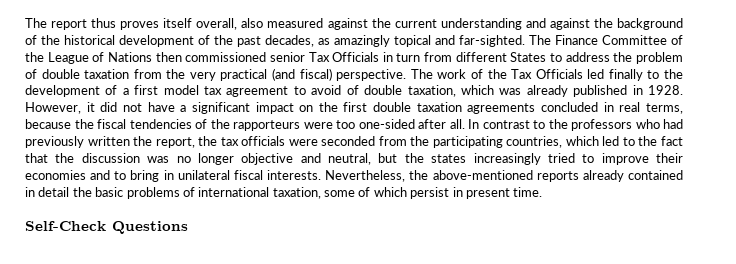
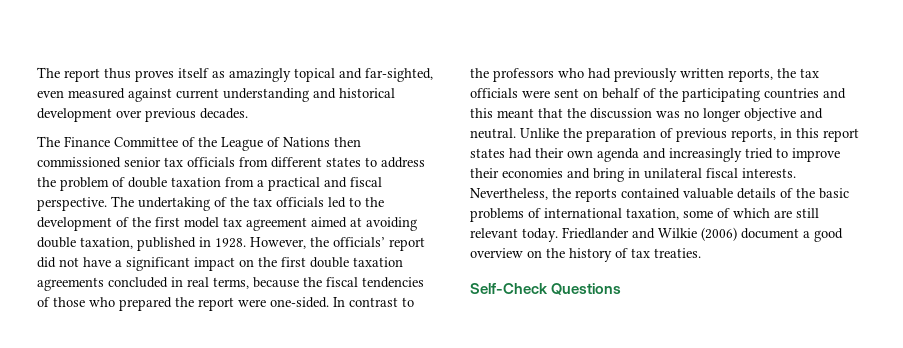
[196,18,684,30] [25,35,525,47] overall, also measured against the current understanding and against the background of the historical development of the past decades, as amazingly topical and far-sighted. -> [212,68,433,82] [37,88,395,102] [37,108,248,122] as amazingly topical and far-sighted, even measured against current understanding and historical development over previous decades. //
[308,52,421,62] Tax Officials in turn -> [164,157,235,167] tax officials
[510,52,547,62] States -> [326,157,361,167] states
[166,68,332,81] the very practical (and fiscal) -> [257,177,382,191] a practical and fiscal
[437,69,643,81] work of the Tax Officials led finally -> [138,197,346,211] undertaking of the tax officials led
[122,88,129,95] a -> [132,217,151,227] the
[293,85,568,97] to avoid of double taxation, which was already -> [311,217,417,231] [37,237,133,249] aimed at avoiding double taxation,
[86,102,95,112] it -> [310,237,425,251] the officials’ report
[210,119,465,131] the rapporteurs were too one-sided after all. -> [53,297,329,311] those who prepared the report were one-sided.
[133,136,195,148] the report, -> [728,68,773,82] reports,
[321,136,683,148] seconded from the participating countries, which led to the fact -> [554,88,846,102] [470,108,534,118] sent on behalf of the participating countries and this meant
[328,153,467,165] neutral, but the states -> [470,128,859,142] [470,148,666,162] neutral. Unlike the preparation of previous reports, in this report states had their own agenda and
[114,171,127,180] to -> (590, 173) none
[432,170,683,182] [25,187,70,197] above-mentioned reports already contained in detail -> [575,188,793,202] reports contained valuable details of
[410,187,543,199] persist in present time. -> [774,208,819,218] [470,227,843,242] [470,248,701,262] are still relevant today. Friedlander and Wilkie (2006) document a good overview on the history of tax treaties.

